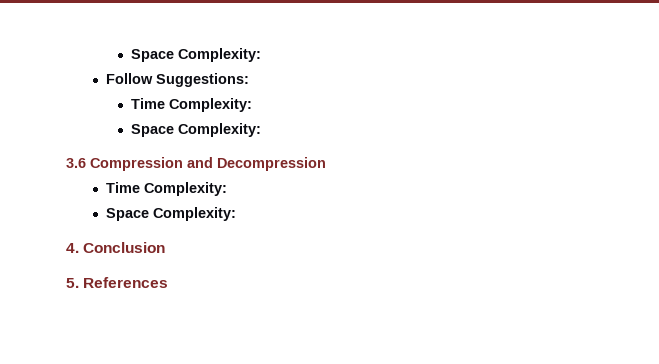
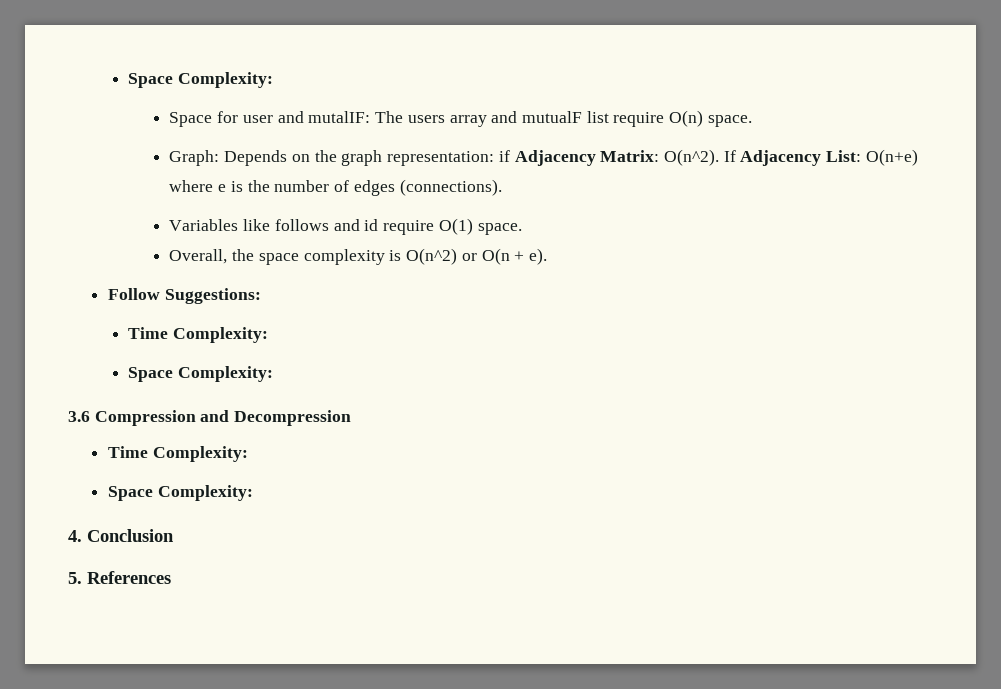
[130,48,261,62] Space Complexity: -> [128,72,274,88] [169,110,752,127] [169,149,918,166] [169,179,502,196] [169,218,522,235] [169,248,547,265] Space Complexity: // Space for user and mutalIF: The users array and mutualF list require O(n) space. // Graph: Depends on the graph representation: if Adjacency Matrix: O(n^2). If Adjacency List: O(n+e) where e is the number of edges (connections). // Variables like follows and id require O(1) space. // Overall, the space complexity is O(n^2) or O(n + e).

